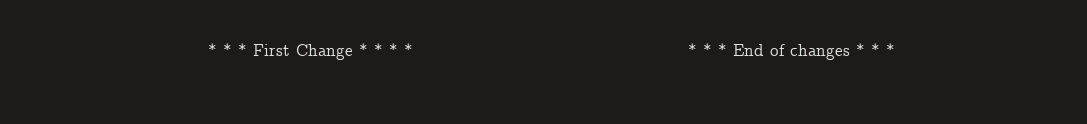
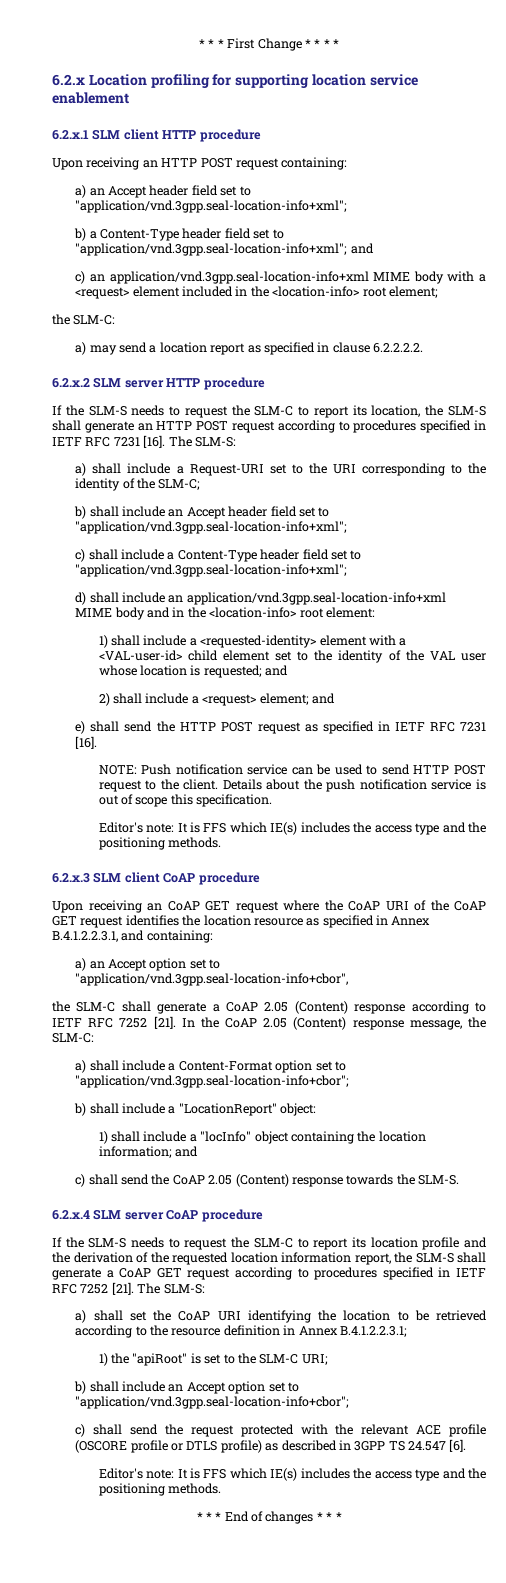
(413, 49) none -> [52,74,418,88] [52,92,129,104] [52,129,261,142] [52,157,348,170] [75,185,251,198] [75,200,348,213] [74,228,284,241] [75,243,374,256] [75,271,487,284] [75,286,438,299] [52,314,116,325] [75,342,424,355] [52,377,265,390] [52,405,487,418] [52,420,487,433] [52,435,236,448] [75,463,486,476] [75,478,201,491] [74,506,330,519] [75,521,348,534] [75,549,362,562] [75,564,348,577] [75,592,446,605] [75,607,375,620] [98,635,407,648] [98,650,486,663] [98,665,289,678] [98,693,335,706] [75,721,487,734] [75,736,98,749] [98,764,486,775] [98,779,486,792] [98,794,273,807] [98,822,486,835] [98,837,222,850] [52,872,260,885] [52,900,486,913] [52,915,431,928] [52,930,213,943] [75,958,221,971] [75,973,349,986] [52,1001,486,1014] [52,1016,487,1030] [52,1033,94,1043] [75,1060,346,1073] [75,1075,350,1088] [74,1103,317,1116] [98,1131,426,1144] [98,1146,199,1158] [75,1174,460,1187] [52,1209,263,1222] [52,1237,487,1250] [52,1252,486,1265] [52,1267,487,1280] [52,1282,205,1295] [75,1310,488,1323] [75,1325,407,1338] [98,1353,328,1366] [74,1381,299,1394] [75,1396,350,1409] [75,1424,487,1437] [75,1439,467,1453] [98,1468,486,1481] [98,1483,222,1496] // 6.2.x Location profiling for supporting location service enablement // 6.2.x.1 SLM client HTTP procedure // Upon receiving an HTTP POST request containing: // a) an Accept header field set to "application/vnd.3gpp.seal-location-info+xml"; // b) a Content-Type header field set to "application/vnd.3gpp.seal-location-info+xml"; and // c) an application/vnd.3gpp.seal-location-info+xml MIME body with a <request> element included in the <location-info> root element; // the SLM-C: // a) may send a location report as specified in clause 6.2.2.2.2. // 6.2.x.2 SLM server HTTP procedure // If the SLM-S needs to request the SLM-C to report its location, the SLM-S shall generate an HTTP POST request according to procedures specified in IETF RFC 7231 [16]. The SLM-S: // a) shall include a Request-URI set to the URI corresponding to the identity of the SLM-C; // b) shall include an Accept header field set to "application/vnd.3gpp.seal-location-info+xml"; // c) shall include a Content-Type header field set to "application/vnd.3gpp.seal-location-info+xml"; // d) shall include an application/vnd.3gpp.seal-location-info+xml MIME body and in the <location-info> root element: // 1) shall include a <requested-identity> element with a <VAL-user-id> child element set to the identity of the VAL user whose location is requested; and // 2) shall include a <request> element; and // e) shall send the HTTP POST request as specified in IETF RFC 7231 [16]. // NOTE: Push notification service can be used to send HTTP POST request to the client. Details about the push notification service is out of scope this specification. // Editor's note: It is FFS which IE(s) includes the access type and the positioning methods. // 6.2.x.3 SLM client CoAP procedure // Upon receiving an CoAP GET request where the CoAP URI of the CoAP GET request identifies the location resource as specified in Annex B.4.1.2.2.3.1, and containing: // a) an Accept option set to "application/vnd.3gpp.seal-location-info+cbor", // the SLM-C shall generate a CoAP 2.05 (Content) response according to IETF RFC 7252 [21]. In the CoAP 2.05 (Content) response message, the SLM-C: // a) shall include a Content-Format option set to "application/vnd.3gpp.seal-location-info+cbor"; // b) shall include a "LocationReport" object: // 1) shall include a "locInfo" object containing the location information; and // c) shall send the CoAP 2.05 (Content) response towards the SLM-S. // 6.2.x.4 SLM server CoAP procedure // If the SLM-S needs to request the SLM-C to report its location profile and the derivation of the requested location information report, the SLM-S shall generate a CoAP GET request according to procedures specified in IETF RFC 7252 [21]. The SLM-S: // a) shall set the CoAP URI identifying the location to be retrieved according to the resource definition in Annex B.4.1.2.2.3.1; // 1) the "apiRoot" is set to the SLM-C URI; // b) shall include an Accept option set to "application/vnd.3gpp.seal-location-info+cbor"; // c) shall send the request protected with the relevant ACE profile (OSCORE profile or DTLS profile) as described in 3GPP TS 24.547 [6]. // Editor's note: It is FFS which IE(s) includes the access type and the positioning methods.

